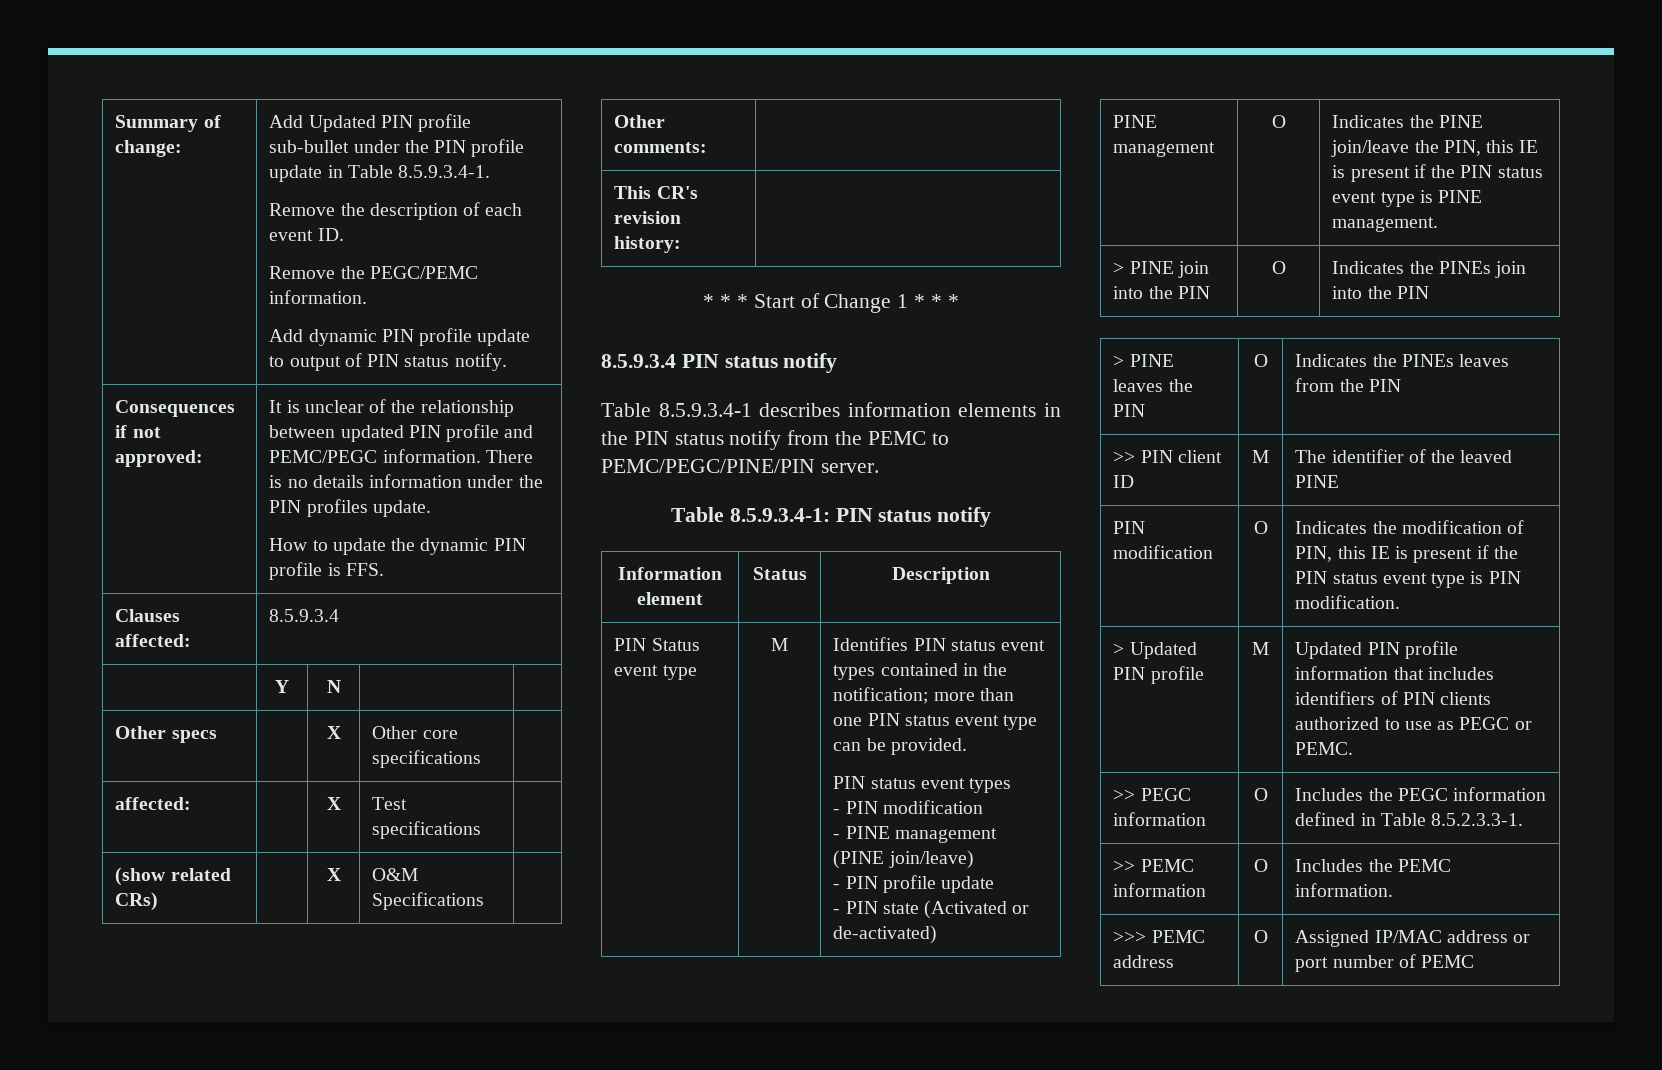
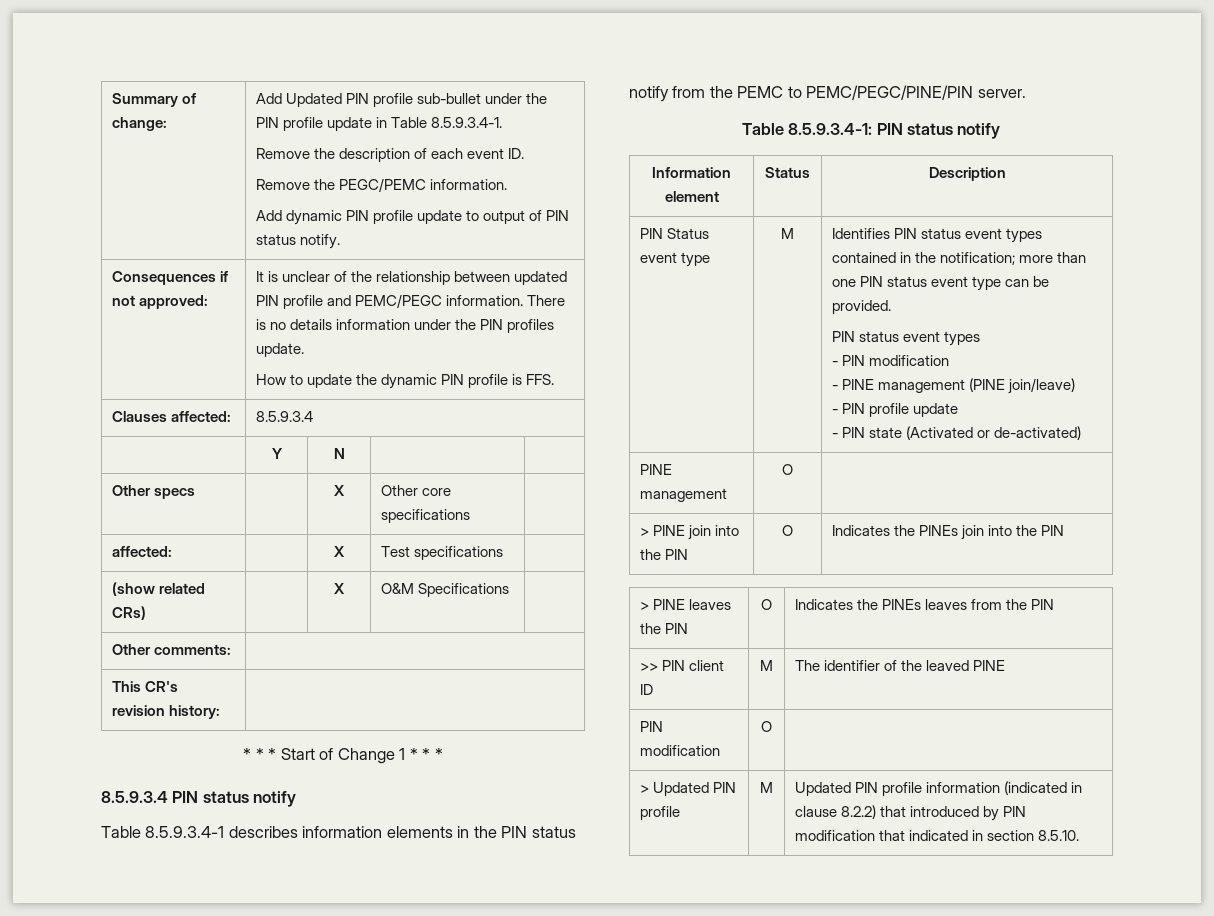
[1332,115,1483,128] [1331,140,1539,157] [1332,164,1543,182] [1332,190,1483,207] [1332,217,1439,232] Indicates the PINE join/leave the PIN, this IE is present if the PIN status event type is PINE management. -> (793, 469) none
[1295,520,1525,534] [1295,545,1518,563] [1295,571,1521,588] [1295,595,1401,609] Indicates the modification of PIN, this IE is present if the PIN status event type is PIN modification. -> (772, 726) none
[1393,667,1494,680] [1295,691,1492,705] [1295,717,1532,730] [1295,742,1354,755] [1113,788,1191,801] [1113,812,1207,826] [1253,788,1268,801] [1295,787,1547,801] [1295,812,1524,826] [1113,859,1194,872] [1113,883,1207,897] [1253,859,1268,872] [1295,859,1451,872] [1295,883,1394,897] [1113,930,1205,943] [1113,955,1175,968] [1253,930,1268,943] [1295,930,1531,947] [1295,954,1475,972] that includes identifiers of PIN clients authorized to use as PEGC or PEMC. // >> PEGC information | O | Includes the PEGC information defined in Table 8.5.2.3.3-1. // >> PEMC information | O | Includes the PEMC information. // >>> PEMC address | O | Assigned IP/MAC address or port number of PEMC -> [1004,781,1083,795] [794,805,1027,821] [794,830,1080,841] (indicated in clause 8.2.2) that introduced by PIN modification that indicated in section 8.5.10.

